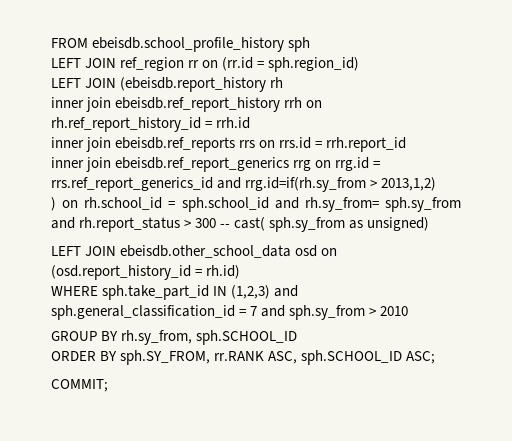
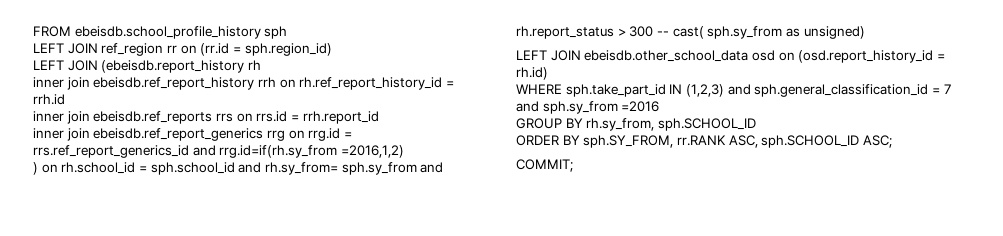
[370,177,437,191] > 2013,1,2) -> [340,145,404,158] =2016,1,2)
[369,306,409,316] > 2010 -> [621,101,660,112] =2016

